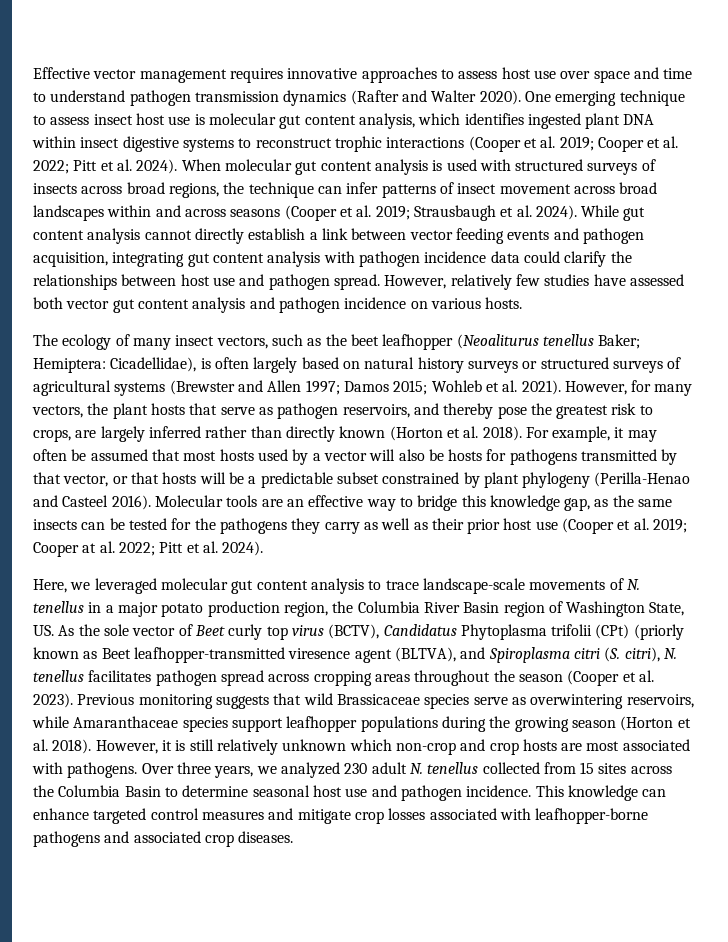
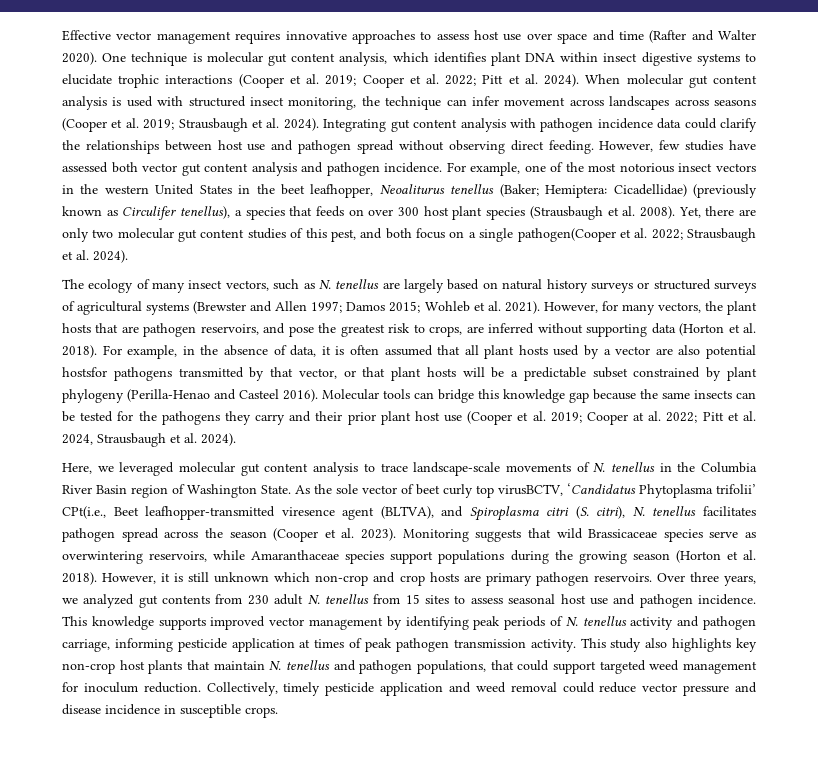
[33,90,347,106] to understand pathogen transmission dynamics -> (644, 35) none
[555,90,685,106] [33,113,191,125] emerging technique to assess insect host use -> [131,52,188,66] technique
[527,113,581,129] ingested -> (486, 57) none
[255,138,332,148] reconstruct -> [62,74,112,85] elucidate
[587,159,656,175] [33,182,658,198] [33,205,181,221] surveys of insects across broad regions, the technique can infer patterns of insect movement across broad landscapes within and -> [250,96,670,110] insect monitoring, the technique can infer movement across landscapes
[581,205,646,221] [33,228,644,244] [33,252,185,267] While gut content analysis cannot directly establish a link between vector feeding events and pathogen acquisition, integrating -> [323,119,387,132] Integrating
[333,274,512,290] spread. However, relatively -> [357,140,654,154] spread without observing direct feeding. However,
[344,297,523,309] incidence on various hosts. -> [384,162,756,176] [62,184,757,198] [62,206,757,220] [62,228,756,242] [62,250,128,263] incidence. For example, one of the most notorious insect vectors in the western United States in the beet leafhopper, Neoaliturus tenellus (Baker; Hemiptera: Cicadellidae) (previously known as Circulifer tenellus), a species that feeds on over 300 host plant species (Strausbaugh et al. 2008). Yet, there are only two molecular gut content studies of this pest, and both focus on a single pathogen(Cooper et al. 2022; Strausbaugh et al. 2024).
[325,334,641,350] [33,357,249,373] the beet leafhopper (Neoaliturus tenellus Baker; Hemiptera: Cicadellidae), is often -> [318,279,400,289] N. tenellus are
[220,407,273,415] serve as -> [121,326,139,333] are
[443,403,494,419] thereby -> (286, 328) none
[100,426,386,442] largely inferred rather than directly known -> [488,323,676,337] inferred without supporting data
[614,427,657,442] [33,449,217,461] it may often be assumed that most -> [182,345,515,359] in the absence of data, it is often assumed that all plant
[369,449,507,461] will also be hosts for -> [655,345,756,359] [62,367,107,377] are also potential hostsfor
(159, 478) none -> [391,367,422,381] plant
[261,495,413,511] are an effective way to -> [414,392,434,399] can
[564,498,609,511] gap, as -> [569,389,636,403] gap because
[363,518,428,530] as well as -> [289,411,312,422] and
(501, 526) none -> [380,411,411,425] plant
(218, 547) none -> [62,433,197,447] 2024, Strausbaugh et al.
[105,601,328,617] a major potato production region, -> (672, 467) none
[649,602,685,616] [33,625,54,636] State, US. -> [261,485,291,494] State.
[194,625,225,636] Beet -> [416,484,440,495] beet
[291,624,684,640] [33,647,98,659] virus (BCTV), Candidatus Phytoplasma trifolii (CPt) (priorly known as -> [498,483,756,498] [62,506,106,519] virusBCTV, ‘Candidatus Phytoplasma trifolii’ CPt(i.e.,
[313,670,491,686] cropping areas throughout -> (199, 534) none
[77,694,213,709] Previous monitoring -> [402,529,469,542] Monitoring
[286,716,358,732] leafhopper -> (434, 557) none
[216,739,278,755] relatively -> (210, 577) none
[586,739,690,751] [32,762,138,778] most associated with pathogens. -> [485,572,652,586] primary pathogen reservoirs.
(340, 770) none -> [138,594,243,608] gut contents from
[482,762,540,774] collected -> (369, 599) none
[630,766,672,774] [33,785,249,797] across the Columbia Basin to determine -> [454,595,503,604] to assess
[642,789,667,797] [33,808,649,824] [33,831,294,847] can enhance targeted control measures and mitigate crop losses associated with leafhopper-borne pathogens and associated crop diseases. -> [158,616,756,630] [62,638,758,652] [62,660,757,674] [62,682,757,696] [62,704,278,718] supports improved vector management by identifying peak periods of N. tenellus activity and pathogen carriage, informing pesticide application at times of peak pathogen transmission activity. This study also highlights key non-crop host plants that maintain N. tenellus and pathogen populations, that could support targeted weed management for inoculum reduction. Collectively, timely pesticide application and weed removal could reduce vector pressure and disease incidence in susceptible crops.

